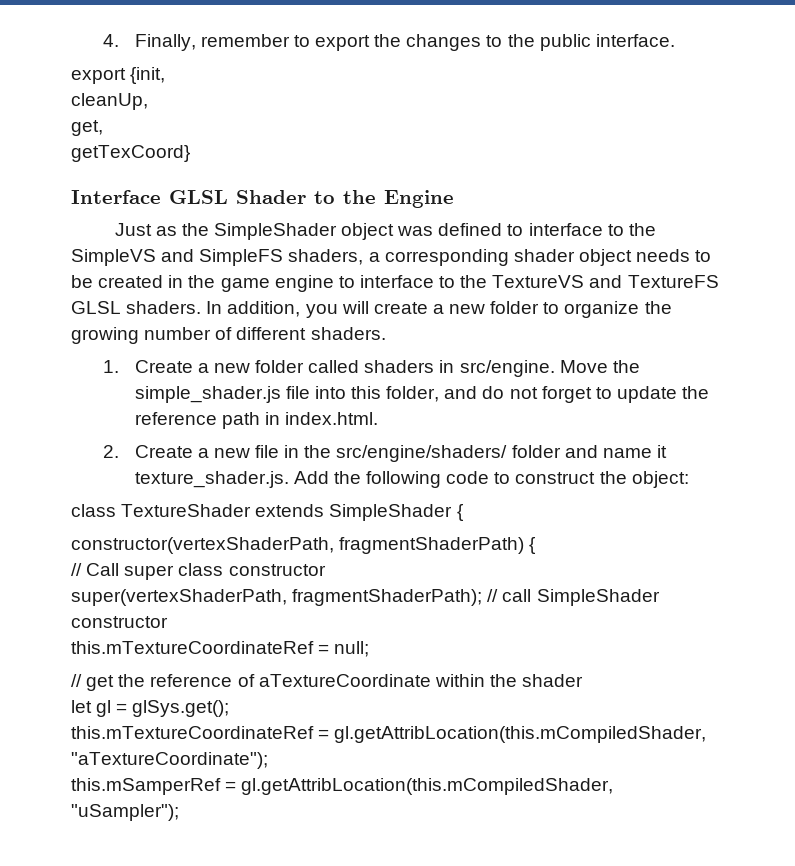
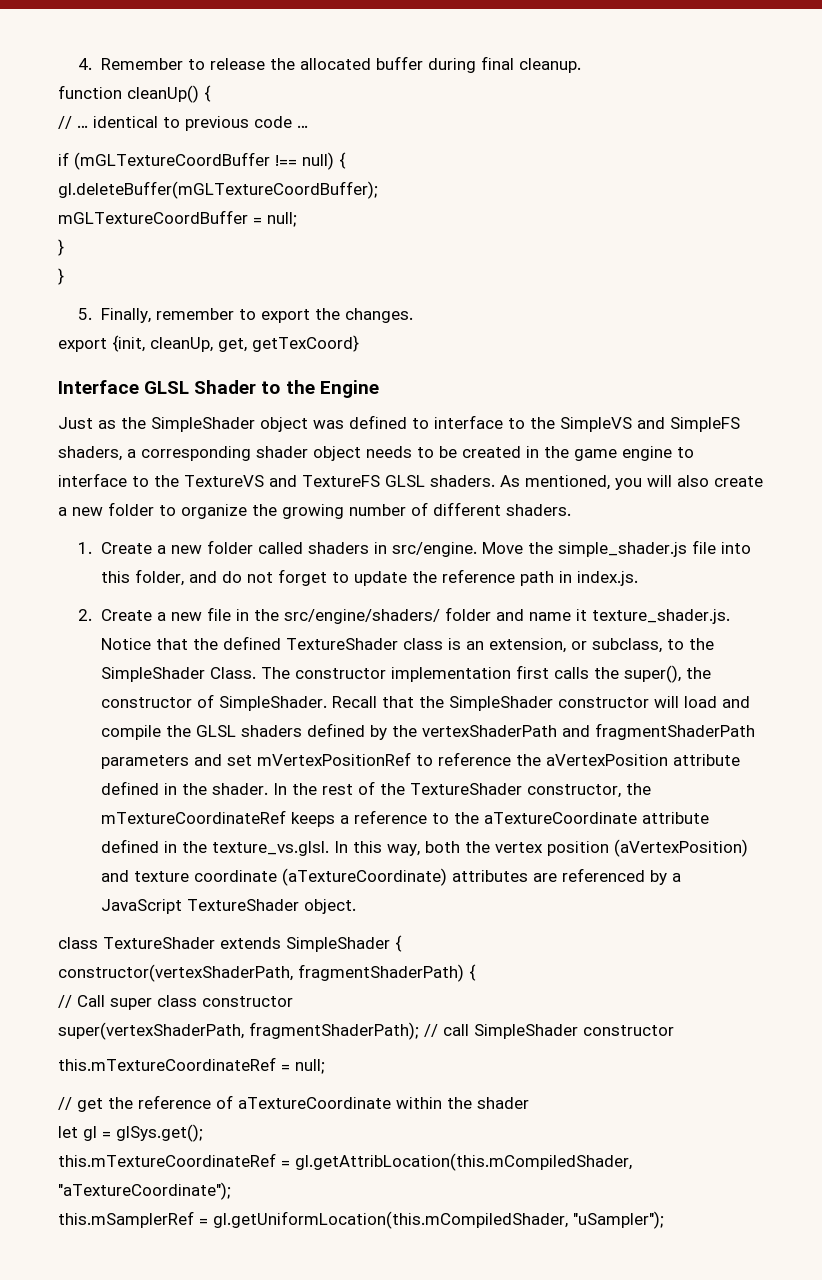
(119, 40) none -> [100,56,581,73] [58,85,211,103] [58,116,308,131] [58,152,346,170] [58,181,378,199] [58,210,297,227] [58,239,64,256] [58,268,64,285] [78,308,93,320] Remember to release the allocated buffer during final cleanup. // function cleanUp() { // // … identical to previous code … // if (mGLTextureCoordBuffer !== null) { // gl.deleteBuffer(mGLTextureCoordBuffer); // mGLTextureCoordBuffer = null; // } // } // 5.
[406,34,675,51] changes to the public interface. -> [344,308,413,323] changes.
(166, 75) // -> (145, 343) none
(148, 101) // -> (213, 344) none
(103, 128) // -> (247, 345) none
[206,301,301,317] In addition, -> [500,475,610,490] As mentioned,
(369, 307) none -> [677,475,709,487] also
[284,412,378,425] index.html. -> [576,571,638,586] index.js.
[293,471,689,488] Add the following code to construct the object: -> [100,636,714,653] [100,665,711,683] [100,694,750,711] [100,723,755,740] [100,752,740,769] [100,781,651,798] [100,810,709,827] [100,839,748,857] [100,868,681,886] [100,899,356,914] Notice that the defined TextureShader class is an extension, or subclass, to the SimpleShader Class. The constructor implementation first calls the super(), the constructor of SimpleShader. Recall that the SimpleShader constructor will load and compile the GLSL shaders defined by the vertexShaderPath and fragmentShaderPath parameters and set mVertexPositionRef to reference the aVertexPosition attribute defined in the shader. In the rest of the TextureShader constructor, the mTextureCoordinateRef keeps a reference to the aTextureCoordinate attribute defined in the texture_vs.glsl. In this way, both the vertex position (aVertexPosition) and texture coordinate (aTextureCoordinate) attributes are referenced by a JavaScript TextureShader object.
[71,778,614,795] this.mSamperRef = gl.getAttribLocation(this.mCompiledShader, -> [58,1211,568,1229] this.mSamplerRef = gl.getUniformLocation(this.mCompiledShader,

